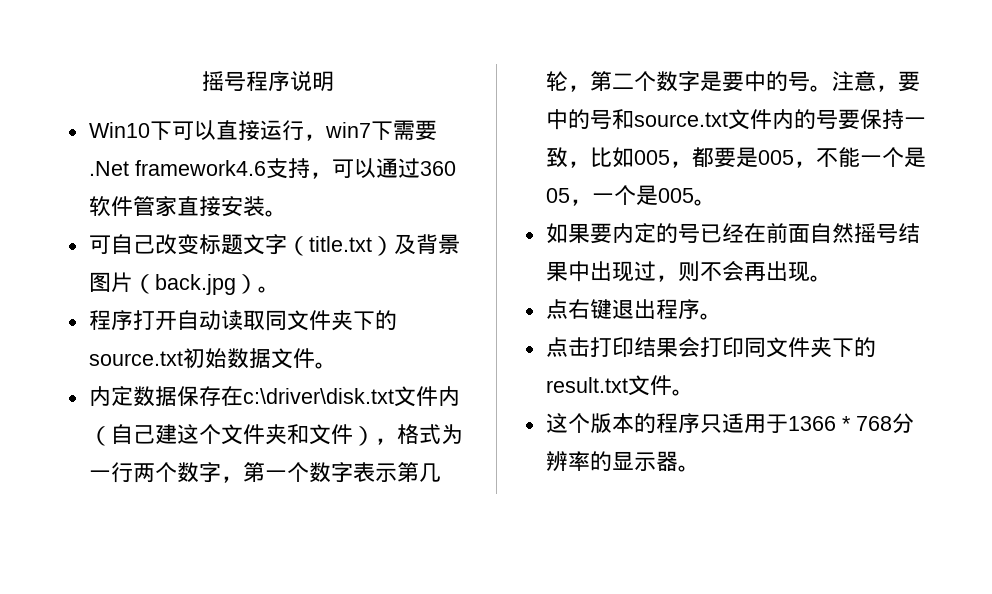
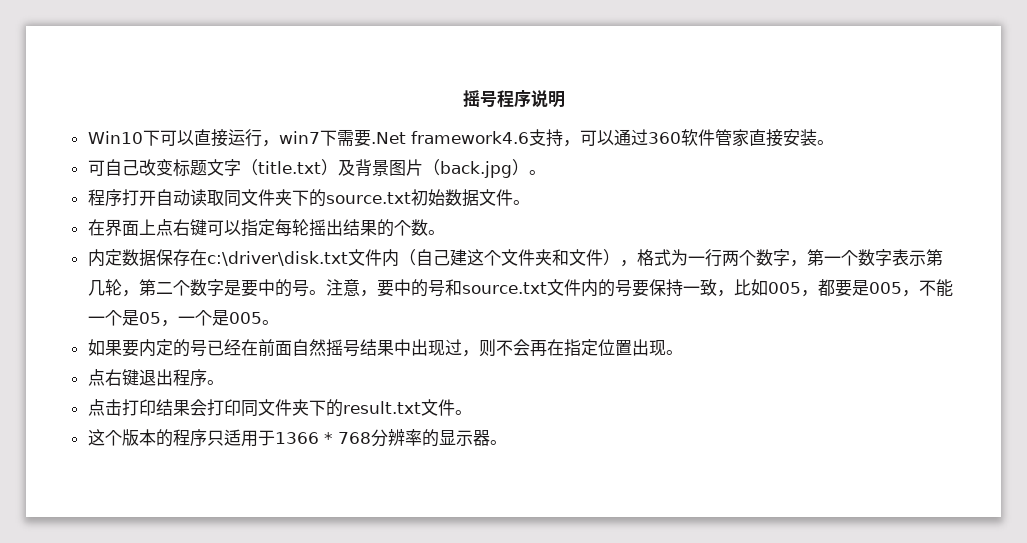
(337, 365) none -> [87,219,445,237] // 在界面上点右键可以指定每轮摇出结果的个数。
(766, 271) none -> [546,339,632,357] 在指定位置

